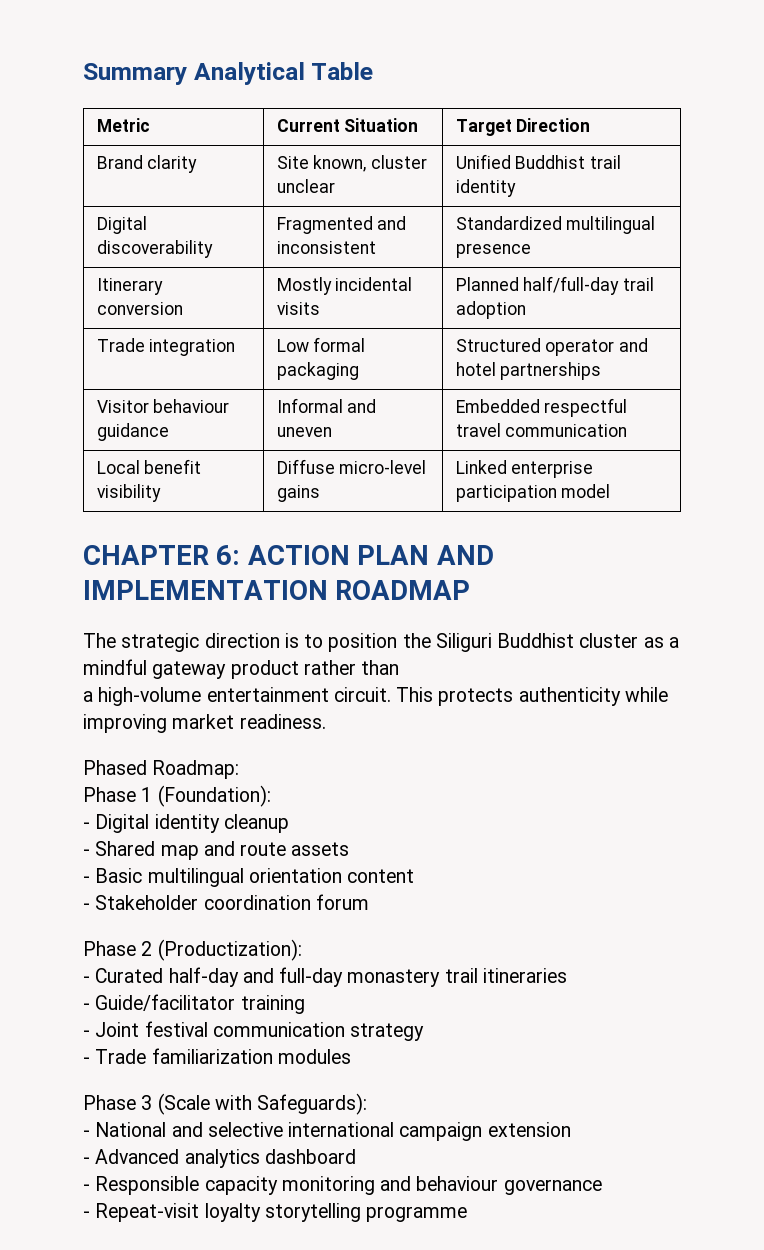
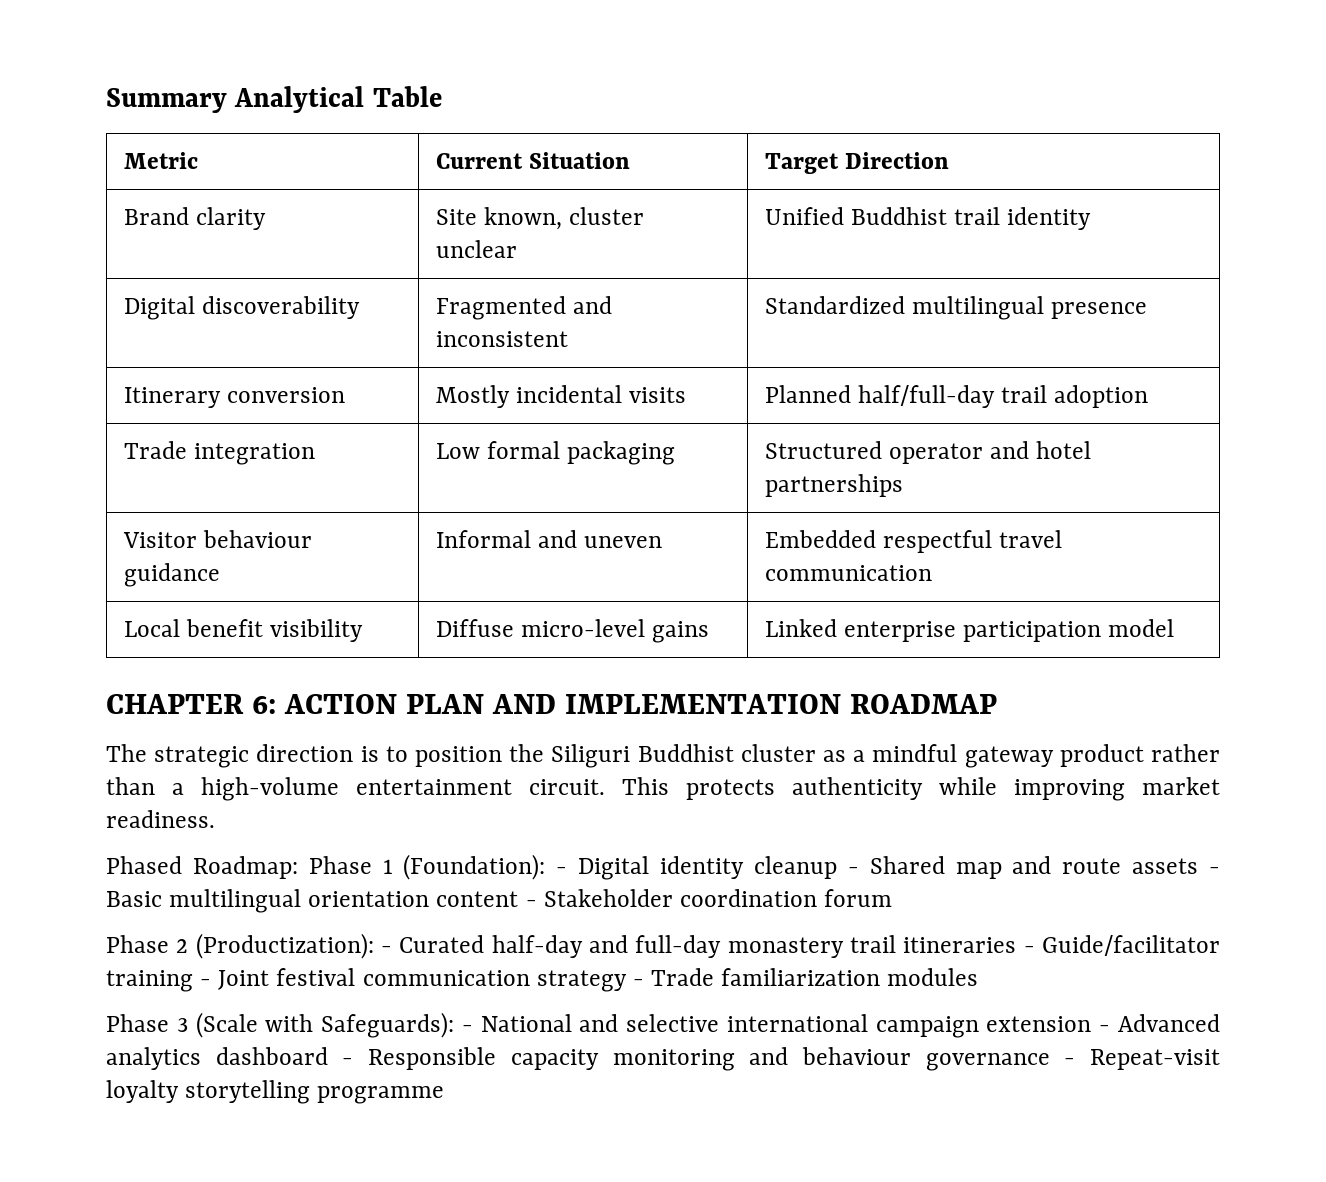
(400, 667) // -> (155, 786) none
(240, 769) // -> (298, 867) none
(271, 796) // -> (546, 867) none
(289, 823) // -> (837, 867) none
(350, 849) // -> (1199, 866) none
(415, 876) // -> (519, 899) none
(302, 950) // -> (374, 946) none
(567, 975) // -> (1017, 945) none
(305, 1004) // -> (193, 981) none
(425, 1032) // -> (627, 981) none
(368, 1104) // -> (455, 1025) none
(571, 1129) // -> (1092, 1024) none
(356, 1156) // -> (328, 1056) none
(602, 1187) // -> (1050, 1062) none

